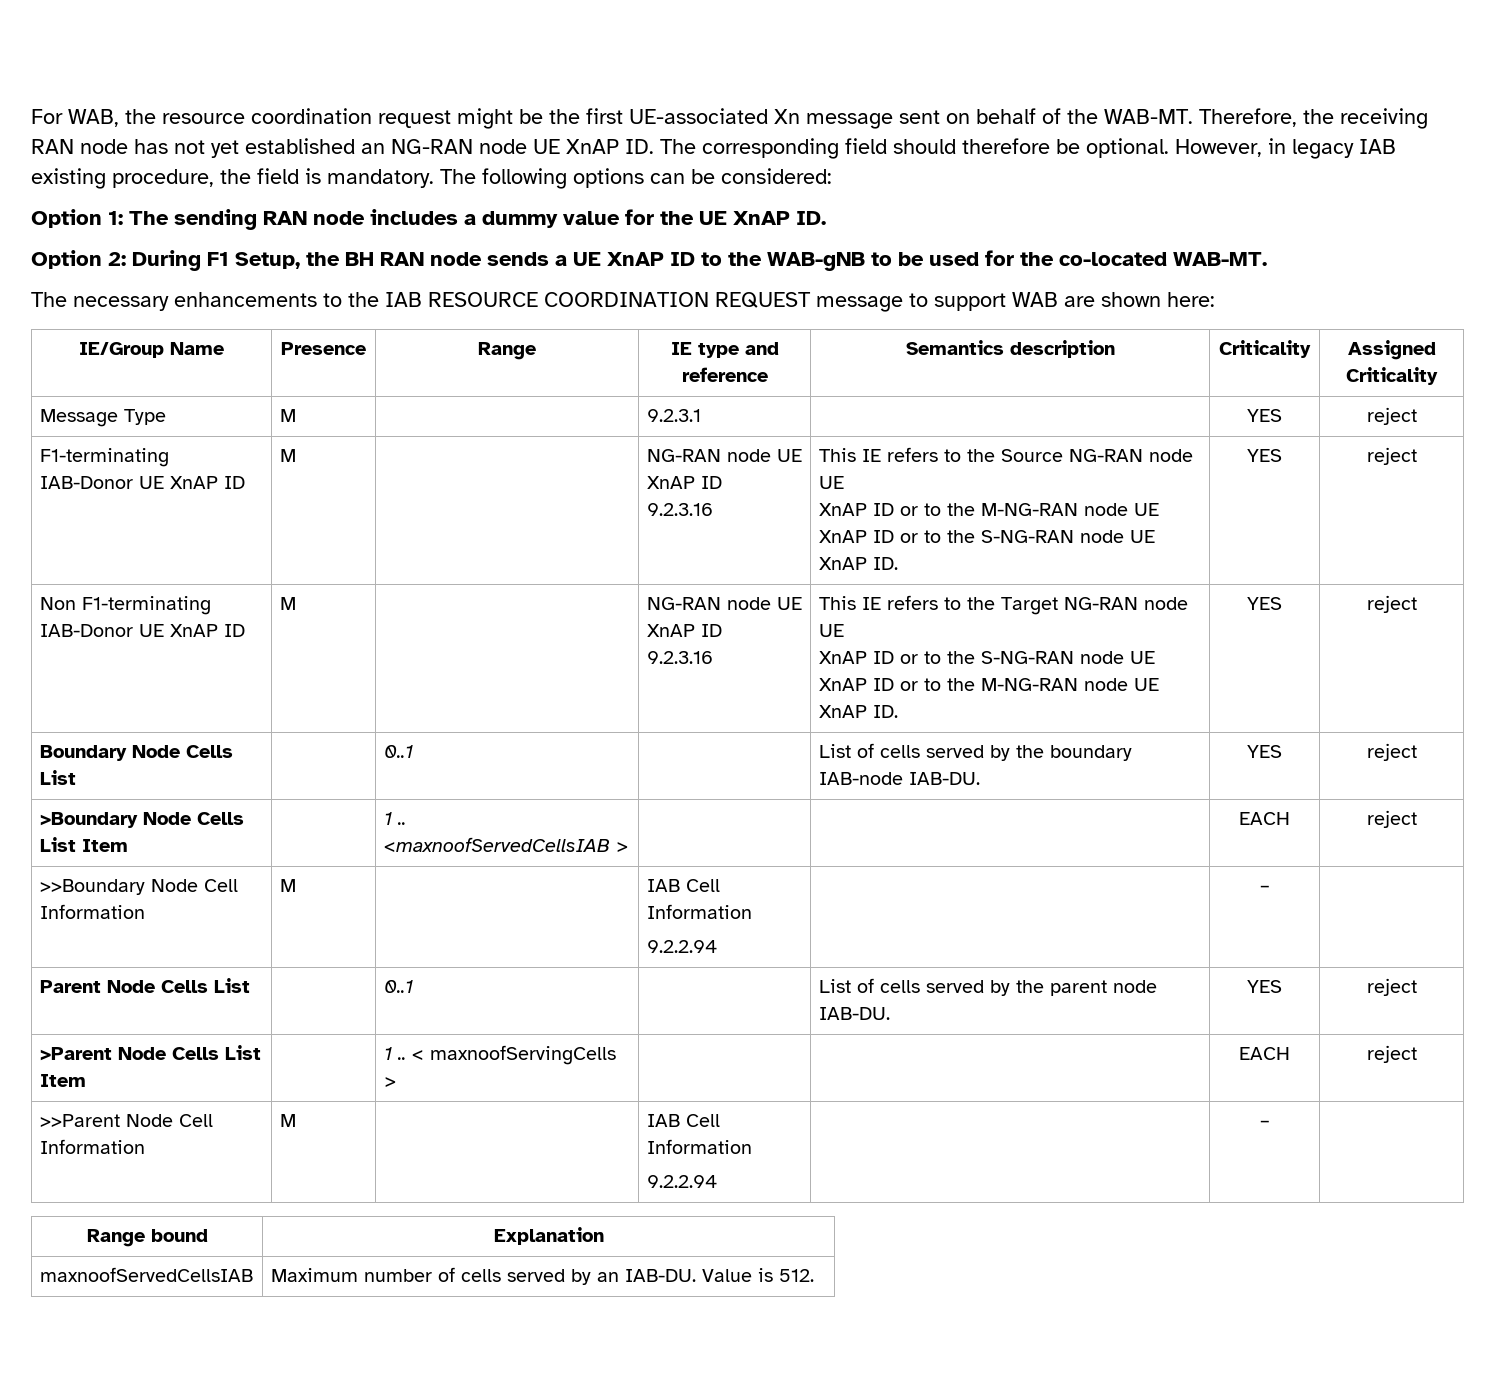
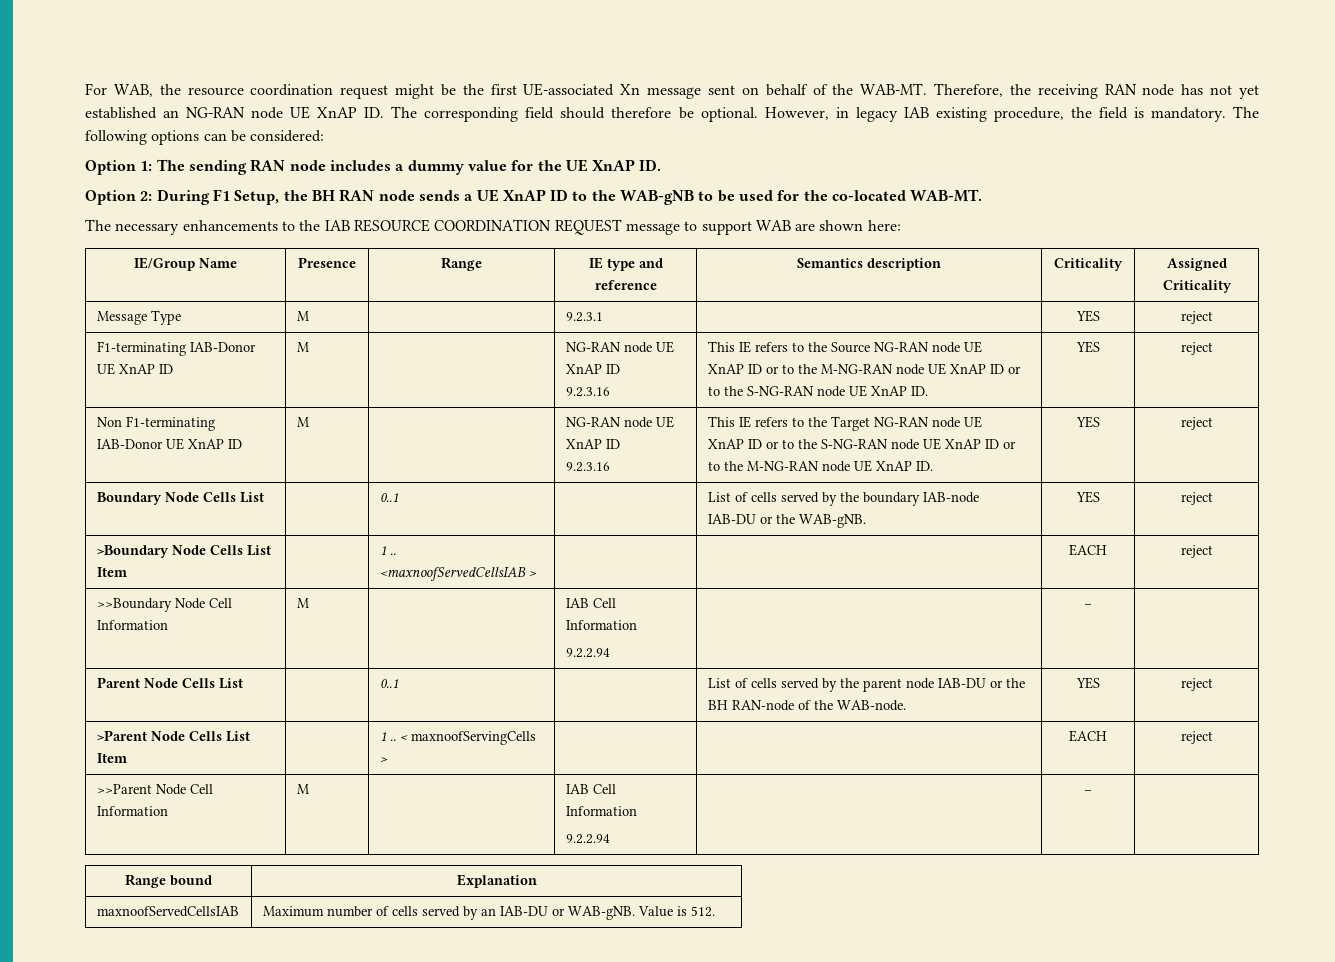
[908,772,980,785] IAB-DU. -> [707,514,866,528] IAB-DU or the WAB-gNB.
[818,1007,890,1020] IAB-DU. -> [937,678,1025,688] [707,700,906,711] IAB-DU or the BH RAN-node of the WAB-node.
[624,1269,696,1282] IAB-DU. -> [499,906,635,920] IAB-DU or WAB-gNB.

